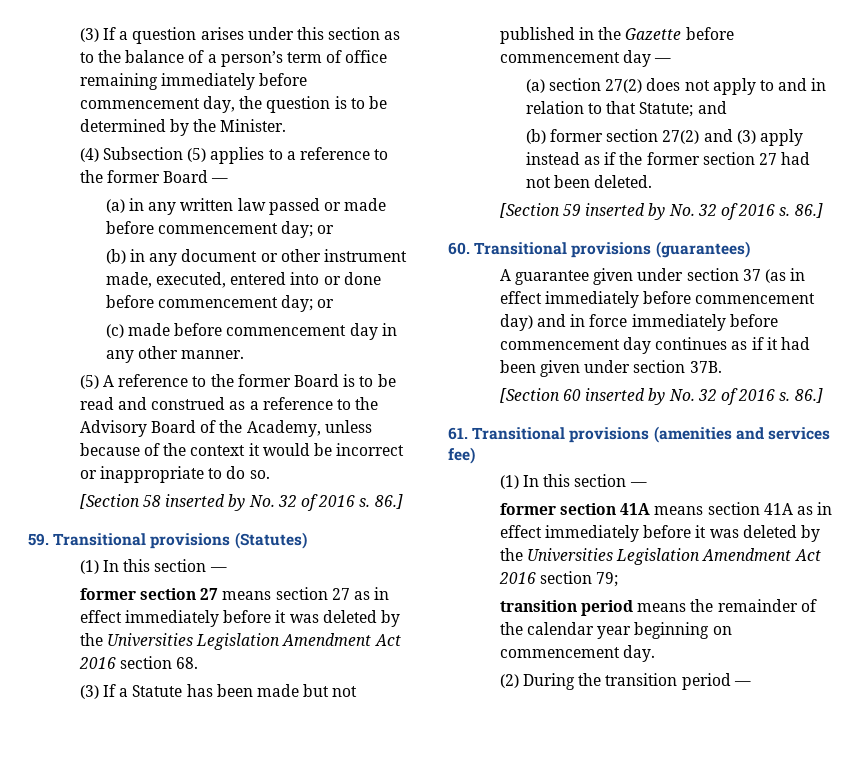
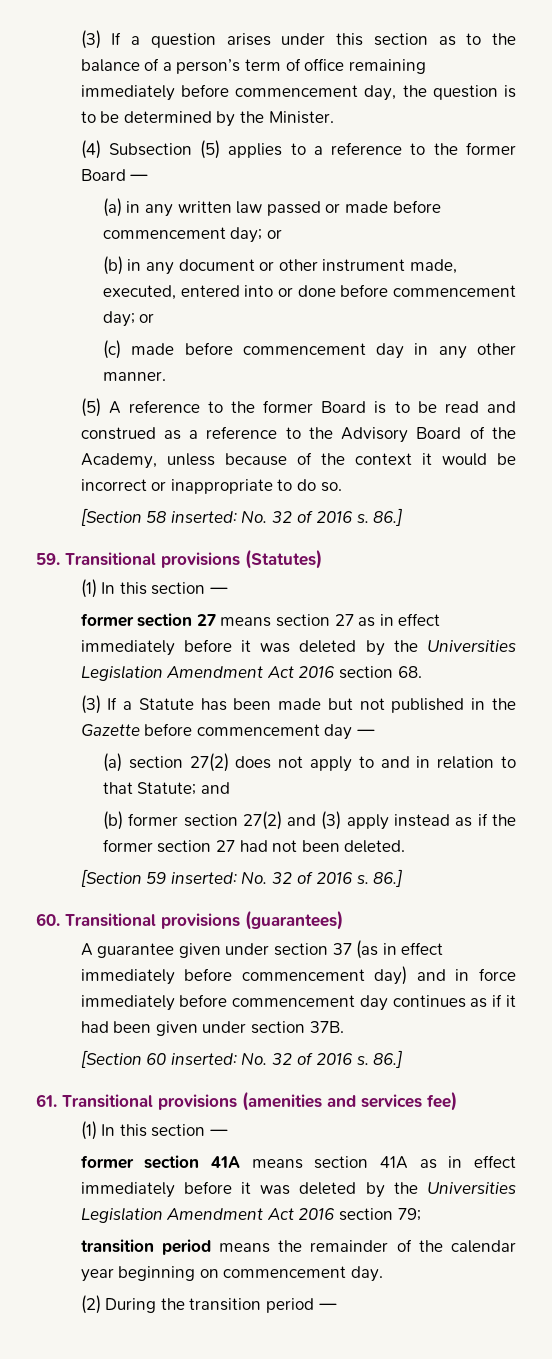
[165,494,246,511] inserted by -> [170,511,237,523] inserted:
[585,203,666,220] inserted by -> [170,872,237,884] inserted:
[585,388,666,405] inserted by -> [170,1053,237,1065] inserted:

